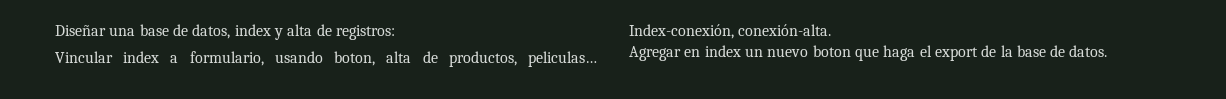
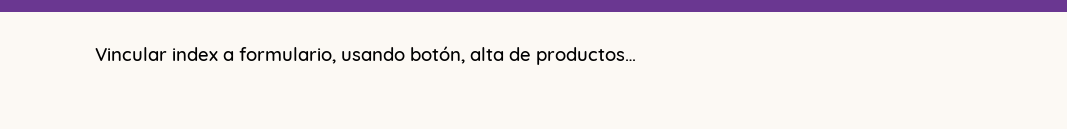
[55,24,395,40] Diseñar una base de datos, index y alta de registros: // -> (95, 54) none
[334,51,597,67] [629,24,832,39] [629,45,1108,61] boton, alta de productos, peliculas… Index-conexión, conexión-alta. // Agregar en index un nuevo boton que haga el export de la base de datos. -> [410,46,636,65] botón, alta de productos…

